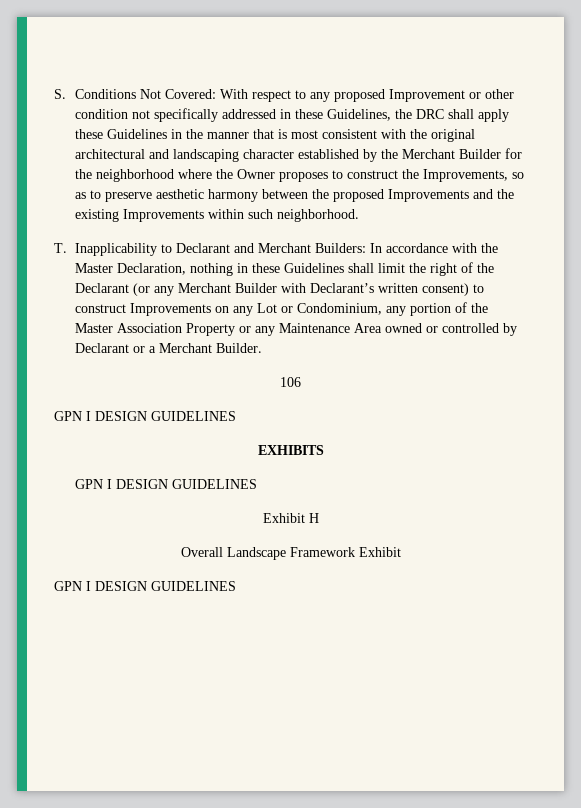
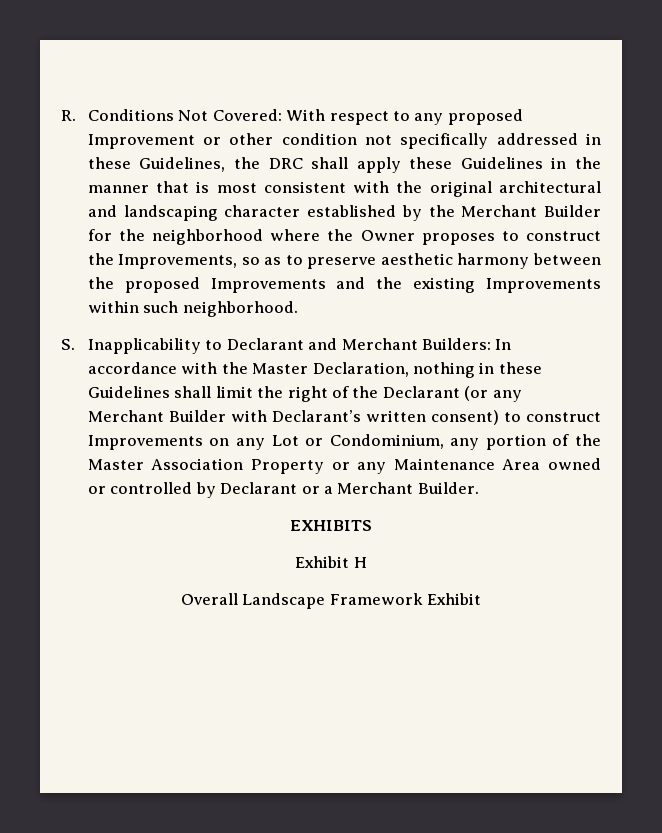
[54,89,66,99] S. -> [61,110,76,121] R.
[54,243,67,253] T. -> [61,339,75,350] S.
[280,377,301,387] [54,411,236,421] [257,445,324,455] [74,479,257,489] 106 // GPN I DESIGN GUIDELINES // EXHIBITS // GPN I DESIGN GUIDELINES -> [290,520,372,531] EXHIBITS
[54,581,236,591] // GPN I DESIGN GUIDELINES -> (482, 599) none

